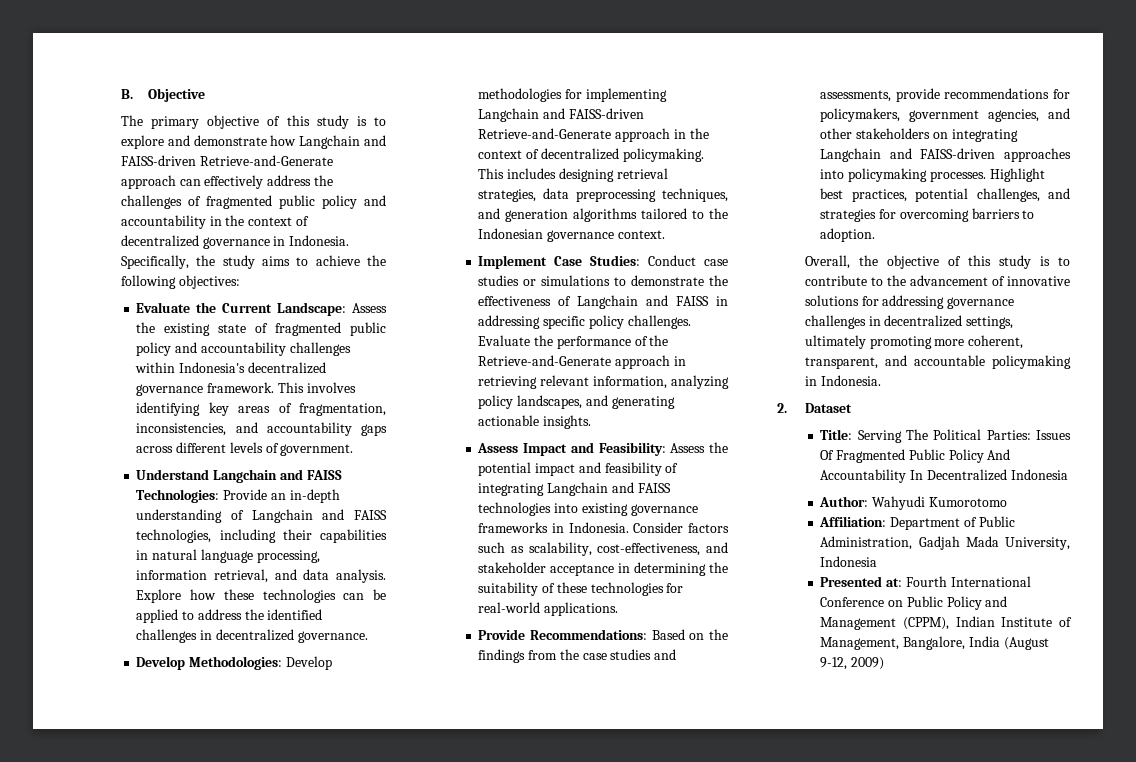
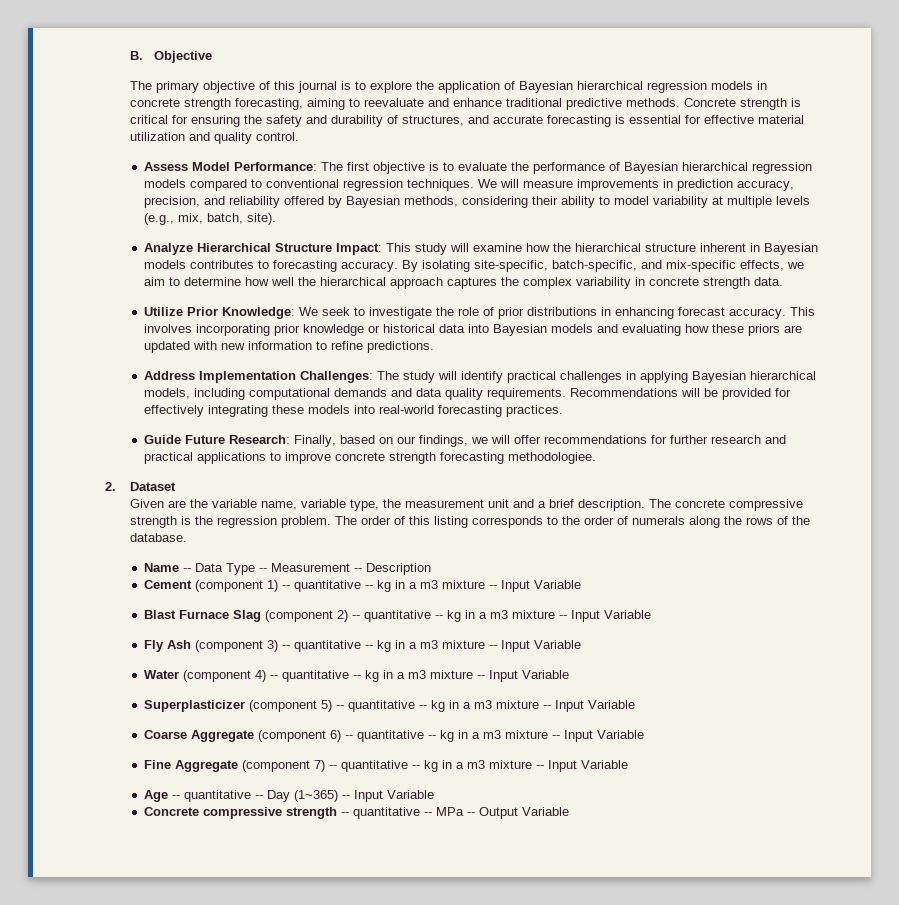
[316,115,349,129] study -> [297,81,337,93] journal
[167,135,387,149] [120,155,333,166] [120,175,334,189] [120,195,387,209] [120,215,310,229] [120,235,350,249] [120,255,386,269] [120,275,240,289] [136,302,387,316] [136,322,386,336] [136,342,351,356] [135,362,326,374] [136,382,356,396] [136,402,386,416] [136,422,387,436] [136,442,354,456] [136,469,342,483] [136,489,340,503] [136,509,387,523] [136,529,387,543] [136,549,320,563] [136,569,386,583] [136,589,386,603] [136,609,323,623] [136,629,368,643] [136,656,332,670] [478,88,667,102] [478,108,644,122] [478,128,709,142] [478,148,704,162] [478,168,668,182] [478,188,728,202] [478,208,728,222] [478,228,665,242] [478,255,728,269] [478,275,728,286] [478,295,728,309] [478,315,691,329] [478,335,669,349] [478,355,686,369] [478,375,729,389] [478,395,675,409] [478,415,592,429] [477,442,728,456] [478,462,679,476] [478,482,671,496] [478,502,698,516] [478,522,729,533] [478,542,728,556] [478,562,728,576] [478,582,684,596] [478,602,619,616] [478,629,728,640] [478,649,677,663] [820,88,1070,102] [820,108,1070,122] [820,128,1018,142] [820,148,1071,162] [820,168,1045,182] [820,188,1070,202] [820,208,1035,222] [820,228,876,242] [804,255,1070,269] [804,275,1070,286] [804,295,1015,309] [804,315,1014,329] [804,335,1024,349] [804,355,1071,369] [804,375,881,386] [777,403,852,413] [820,429,1071,443] [820,449,1011,463] [820,469,1068,483] [819,496,1007,510] [819,516,1015,530] [820,536,1070,550] [820,556,878,567] [820,576,1031,587] [820,596,1008,610] [820,616,1072,630] [820,636,1049,650] [820,657,885,670] and demonstrate how Langchain and FAISS-driven Retrieve-and-Generate approach can effectively address the challenges of fragmented public policy and accountability in the context of decentralized governance in Indonesia. Specifically, the study aims to achieve the following objectives: // Evaluate the Current Landscape: Assess the existing state of fragmented public policy and accountability challenges within Indonesia's decentralized governance framework. This involves identifying key areas of fragmentation, inconsistencies, and accountability gaps across different levels of government. // Understand Langchain and FAISS Technologies: Provide an in-depth understanding of Langchain and FAISS technologies, including their capabilities in natural language processing, information retrieval, and data analysis. Explore how these technologies can be applied to address the identified challenges in decentralized governance. // Develop Methodologies: Develop methodologies for implementing Langchain and FAISS-driven Retrieve-and-Generate approach in the context of decentralized policymaking. This includes designing retrieval strategies, data preprocessing techniques, and generation algorithms tailored to the Indonesian governance context. // Implement Case Studies: Conduct case studies or simulations to demonstrate the effectiveness of Langchain and FAISS in addressing specific policy challenges. Evaluate the performance of the Retrieve-and-Generate approach in retrieving relevant information, analyzing policy landscapes, and generating actionable insights. // Assess Impact and Feasibility: Assess the potential impact and feasibility of integrating Langchain and FAISS technologies into existing governance frameworks in Indonesia. Consider factors such as scalability, cost-effectiveness, and stakeholder acceptance in determining the suitability of these technologies for real-world applications. // Provide Recommendations: Based on the findings from the case studies and assessments, provide recommendations for policymakers, government agencies, and other stakeholders on integrating Langchain and FAISS-driven approaches into policymaking processes. Highlight best practices, potential challenges, and strategies for overcoming barriers to adoption. // Overall, the objective of this study is to contribute to the advancement of innovative solutions for addressing governance challenges in decentralized settings, ultimately promoting more coherent, transparent, and accountable policymaking in Indonesia. // 2. Dataset // Title: Serving The Political Parties: Issues Of Fragmented Public Policy And Accountability In Decentralized Indonesia // Author: Wahyudi Kumorotomo // Affiliation: Department of Public Administration, Gadjah Mada University, Indonesia // Presented at: Fourth International Conference on Public Policy and Management (CPPM), Indian Institute of Management, Bangalore, India (August 9-12, 2009) -> [415,81,767,93] [129,98,801,110] [129,115,804,127] [129,132,299,144] [143,162,812,174] [143,179,794,191] [143,196,810,208] [143,213,276,225] [143,243,818,255] [143,260,804,272] [143,277,783,289] [143,307,815,319] [143,324,802,336] [143,341,434,353] [143,371,816,383] [143,388,791,400] [143,405,563,417] [143,435,786,447] [143,452,596,464] [105,482,176,491] [129,499,803,511] [129,516,810,528] [129,533,187,542] [143,563,431,575] [143,580,581,592] [143,610,651,622] [143,640,581,652] [143,670,569,682] [143,700,635,712] [143,730,644,742] [143,760,628,772] [143,790,434,802] [143,807,569,819] the application of Bayesian hierarchical regression models in concrete strength forecasting, aiming to reevaluate and enhance traditional predictive methods. Concrete strength is critical for ensuring the safety and durability of structures, and accurate forecasting is essential for effective material utilization and quality control. // Assess Model Performance: The first objective is to evaluate the performance of Bayesian hierarchical regression models compared to conventional regression techniques. We will measure improvements in prediction accuracy, precision, and reliability offered by Bayesian methods, considering their ability to model variability at multiple levels (e.g., mix, batch, site). // Analyze Hierarchical Structure Impact: This study will examine how the hierarchical structure inherent in Bayesian models contributes to forecasting accuracy. By isolating site-specific, batch-specific, and mix-specific effects, we aim to determine how well the hierarchical approach captures the complex variability in concrete strength data. // Utilize Prior Knowledge: We seek to investigate the role of prior distributions in enhancing forecast accuracy. This involves incorporating prior knowledge or historical data into Bayesian models and evaluating how these priors are updated with new information to refine predictions. // Address Implementation Challenges: The study will identify practical challenges in applying Bayesian hierarchical models, including computational demands and data quality requirements. Recommendations will be provided for effectively integrating these models into real-world forecasting practices. // Guide Future Research: Finally, based on our findings, we will offer recommendations for further research and practical applications to improve concrete strength forecasting methodologiee. // 2. Dataset // Given are the variable name, variable type, the measurement unit and a brief description. The concrete compressive strength is the regression problem. The order of this listing corresponds to the order of numerals along the rows of the database. // Name -- Data Type -- Measurement -- Description // Cement (component 1) -- quantitative -- kg in a m3 mixture -- Input Variable // Blast Furnace Slag (component 2) -- quantitative -- kg in a m3 mixture -- Input Variable // Fly Ash (component 3) -- quantitative -- kg in a m3 mixture -- Input Variable // Water (component 4) -- quantitative -- kg in a m3 mixture -- Input Variable // Superplasticizer (component 5) -- quantitative -- kg in a m3 mixture -- Input Variable // Coarse Aggregate (component 6) -- quantitative -- kg in a m3 mixture -- Input Variable // Fine Aggregate (component 7) -- quantitative -- kg in a m3 mixture -- Input Variable // Age -- quantitative -- Day (1~365) -- Input Variable // Concrete compressive strength -- quantitative -- MPa -- Output Variable

